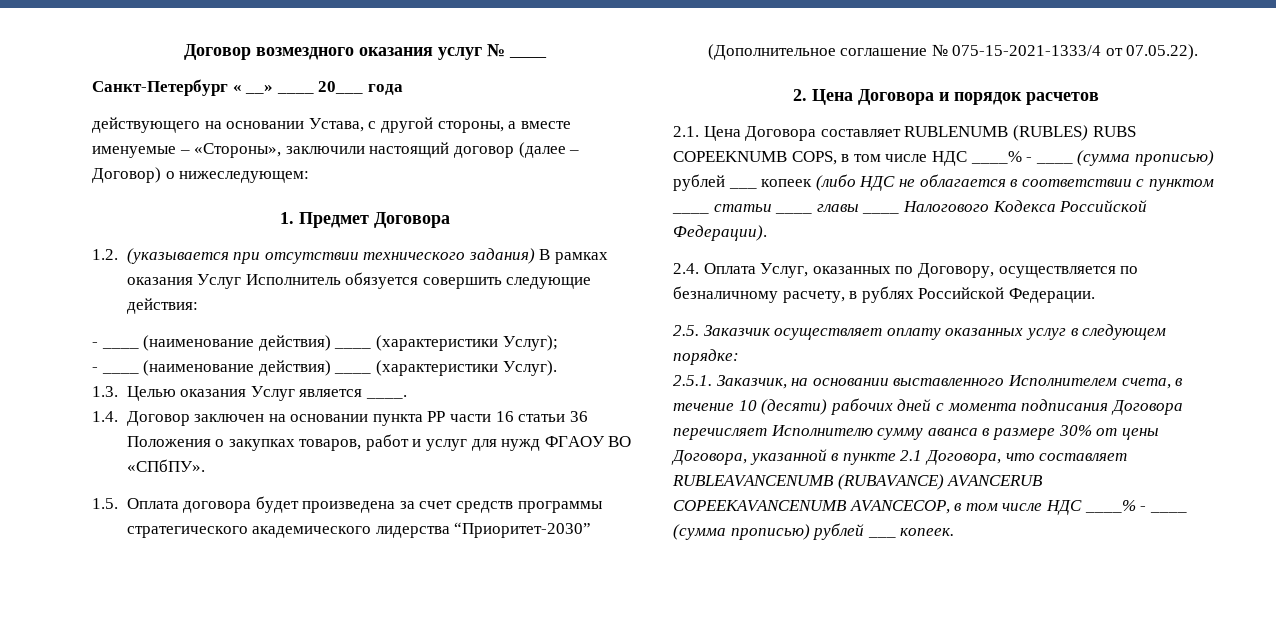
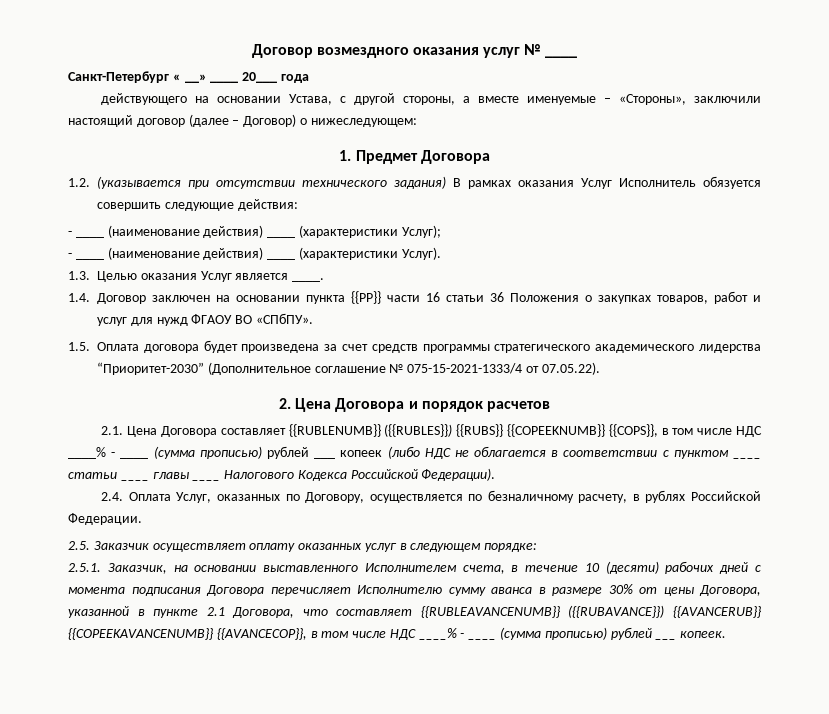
[427,411,446,422] PP -> [351,291,381,304] {{PP}}
[904,125,1136,141] [673,151,837,165] RUBLENUMB (RUBLES) RUBS COPEEKNUMB COPS, -> [288,424,658,437] {{RUBLENUMB}} ({{RUBLES}}) {{RUBS}} {{COPEEKNUMB}} {{COPS}},
[672,474,1044,490] [673,500,950,514] RUBLEAVANCENUMB (RUBAVANCE) AVANCERUB COPEEKAVANCENUMB AVANCECOP, -> [420,605,761,618] [68,628,307,640] {{RUBLEAVANCENUMB}} ({{RUBAVANCE}}) {{AVANCERUB}} {{COPEEKAVANCENUMB}} {{AVANCECOP}},

